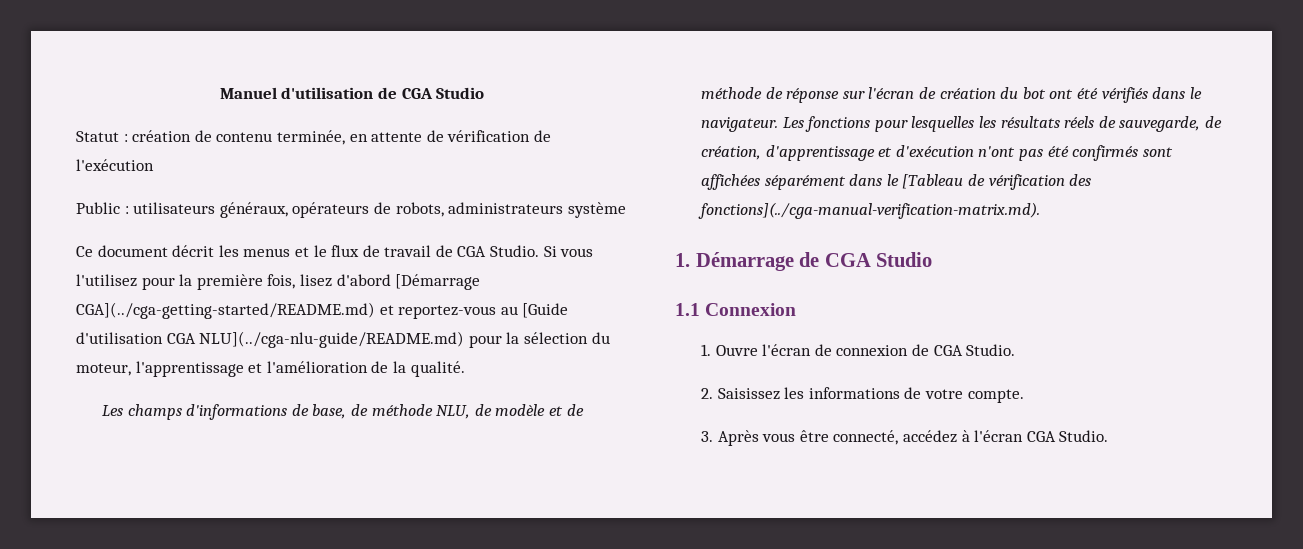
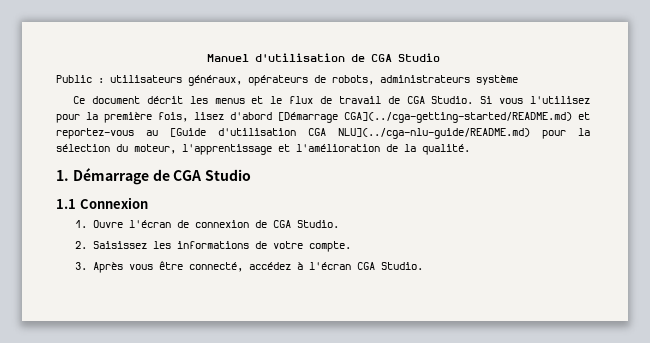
[76,130,551,145] [76,159,154,171] // Statut : création de contenu terminée, en attente de vérification de l'exécution -> (440, 57) none
[102,404,584,420] [701,87,1202,103] [701,116,1222,132] [701,145,1173,161] [701,174,1092,190] [698,202,1041,219] // Les champs d'informations de base, de méthode NLU, de modèle et de méthode de réponse sur l'écran de création du bot ont été vérifiés dans le navigateur. Les fonctions pour lesquelles les résultats réels de sauvegarde, de création, d'apprentissage et d'exécution n'ont pas été confirmés sont affichées séparément dans le [Tableau de vérification des fonctions](../cga-manual-verification-matrix.md). -> (470, 149) none

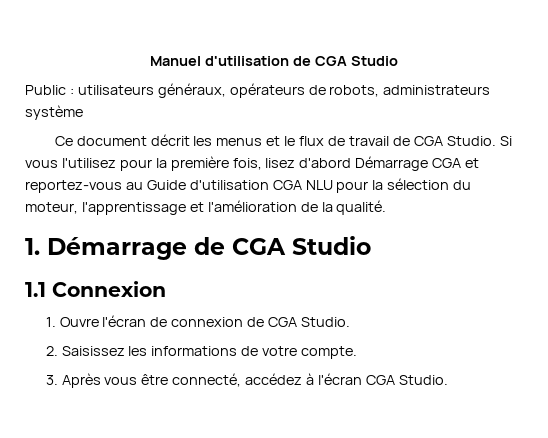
[278,112,572,123] [Démarrage CGA](../cga-getting-started/README.md) -> [355,156,462,171] Démarrage CGA
[170,128,206,137] [Guide -> [146,180,186,190] Guide
[338,128,530,139] NLU](../cga-nlu-guide/README.md) -> [305,180,333,190] NLU

